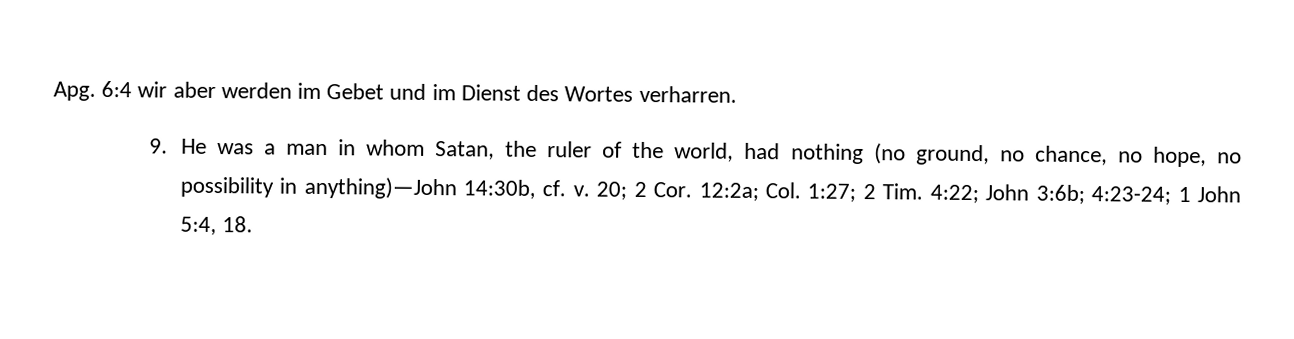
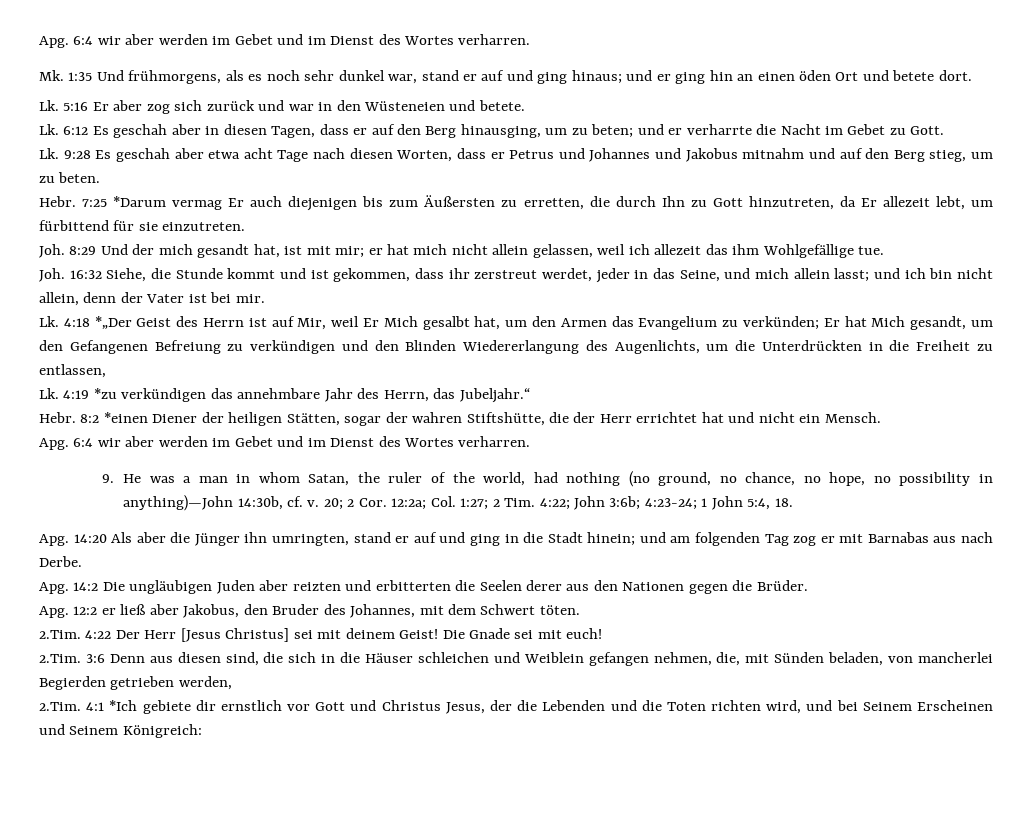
(737, 94) none -> [39,70,972,84] [39,100,525,114] [39,124,945,138] [39,148,993,162] [39,172,101,183] [39,195,993,211] [39,220,246,231] [39,244,885,258] [39,268,993,283] [39,292,265,306] [39,316,993,330] [39,340,993,354] [39,364,106,378] [39,388,530,403] [39,412,881,426] [39,436,531,450] // Mk. 1:35 Und frühmorgens, als es noch sehr dunkel war, stand er auf und ging hinaus; und er ging hin an einen öden Ort und betete dort. // Lk. 5:16 Er aber zog sich zurück und war in den Wüsteneien und betete. // Lk. 6:12 Es geschah aber in diesen Tagen, dass er auf den Berg hinausging, um zu beten; und er verharrte die Nacht im Gebet zu Gott. // Lk. 9:28 Es geschah aber etwa acht Tage nach diesen Worten, dass er Petrus und Johannes und Jakobus mitnahm und auf den Berg stieg, um zu beten. // Hebr. 7:25 *Darum vermag Er auch diejenigen bis zum Äußersten zu erretten, die durch Ihn zu Gott hinzutreten, da Er allezeit lebt, um fürbittend für sie einzutreten. // Joh. 8:29 Und der mich gesandt hat, ist mit mir; er hat mich nicht allein gelassen, weil ich allezeit das ihm Wohlgefällige tue. // Joh. 16:32 Siehe, die Stunde kommt und ist gekommen, dass ihr zerstreut werdet, jeder in das Seine, und mich allein lasst; und ich bin nicht allein, denn der Vater ist bei mir. // Lk. 4:18 *„Der Geist des Herrn ist auf Mir, weil Er Mich gesalbt hat, um den Armen das Evangelium zu verkünden; Er hat Mich gesandt, um den Gefangenen Befreiung zu verkündigen und den Blinden Wiedererlangung des Augenlichts, um die Unterdrückten in die Freiheit zu entlassen, // Lk. 4:19 *zu verkündigen das annehmbare Jahr des Herrn, das Jubeljahr.“ // Hebr. 8:2 *einen Diener der heiligen Stätten, sogar der wahren Stiftshütte, die der Herr errichtet hat und nicht ein Mensch. // Apg. 6:4 wir aber werden im Gebet und im Dienst des Wortes verharren.
(253, 224) none -> [39,532,994,546] [39,556,82,567] [39,580,808,594] [39,604,580,618] [39,628,603,642] [39,652,994,666] [39,676,232,690] [39,700,993,714] [39,724,202,738] // Apg. 14:20 Als aber die Jünger ihn umringten, stand er auf und ging in die Stadt hinein; und am folgenden Tag zog er mit Barnabas aus nach Derbe. // Apg. 14:2 Die ungläubigen Juden aber reizten und erbitterten die Seelen derer aus den Nationen gegen die Brüder. // Apg. 12:2 er ließ aber Jakobus, den Bruder des Johannes, mit dem Schwert töten. // 2.Tim. 4:22 Der Herr [Jesus Christus] sei mit deinem Geist! Die Gnade sei mit euch! // 2.Tim. 3:6 Denn aus diesen sind, die sich in die Häuser schleichen und Weiblein gefangen nehmen, die, mit Sünden beladen, von mancherlei Begierden getrieben werden, // 2.Tim. 4:1 *Ich gebiete dir ernstlich vor Gott und Christus Jesus, der die Lebenden und die Toten richten wird, und bei Seinem Erscheinen und Seinem Königreich:

